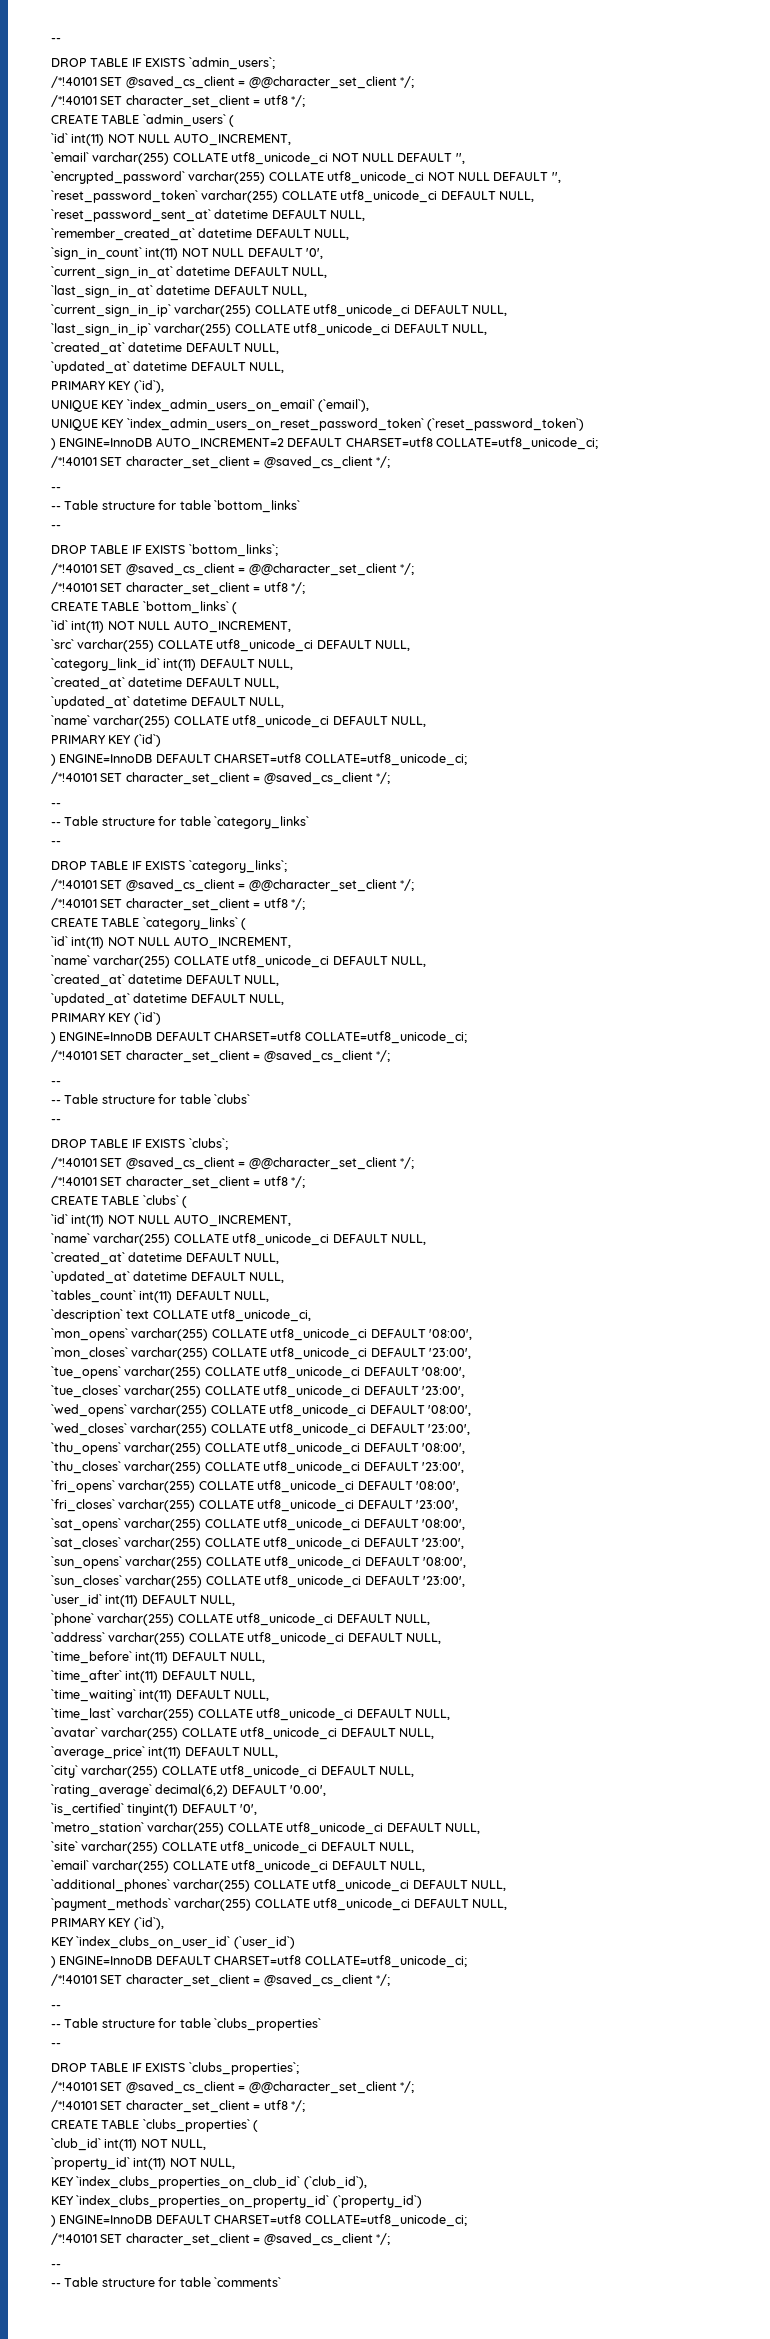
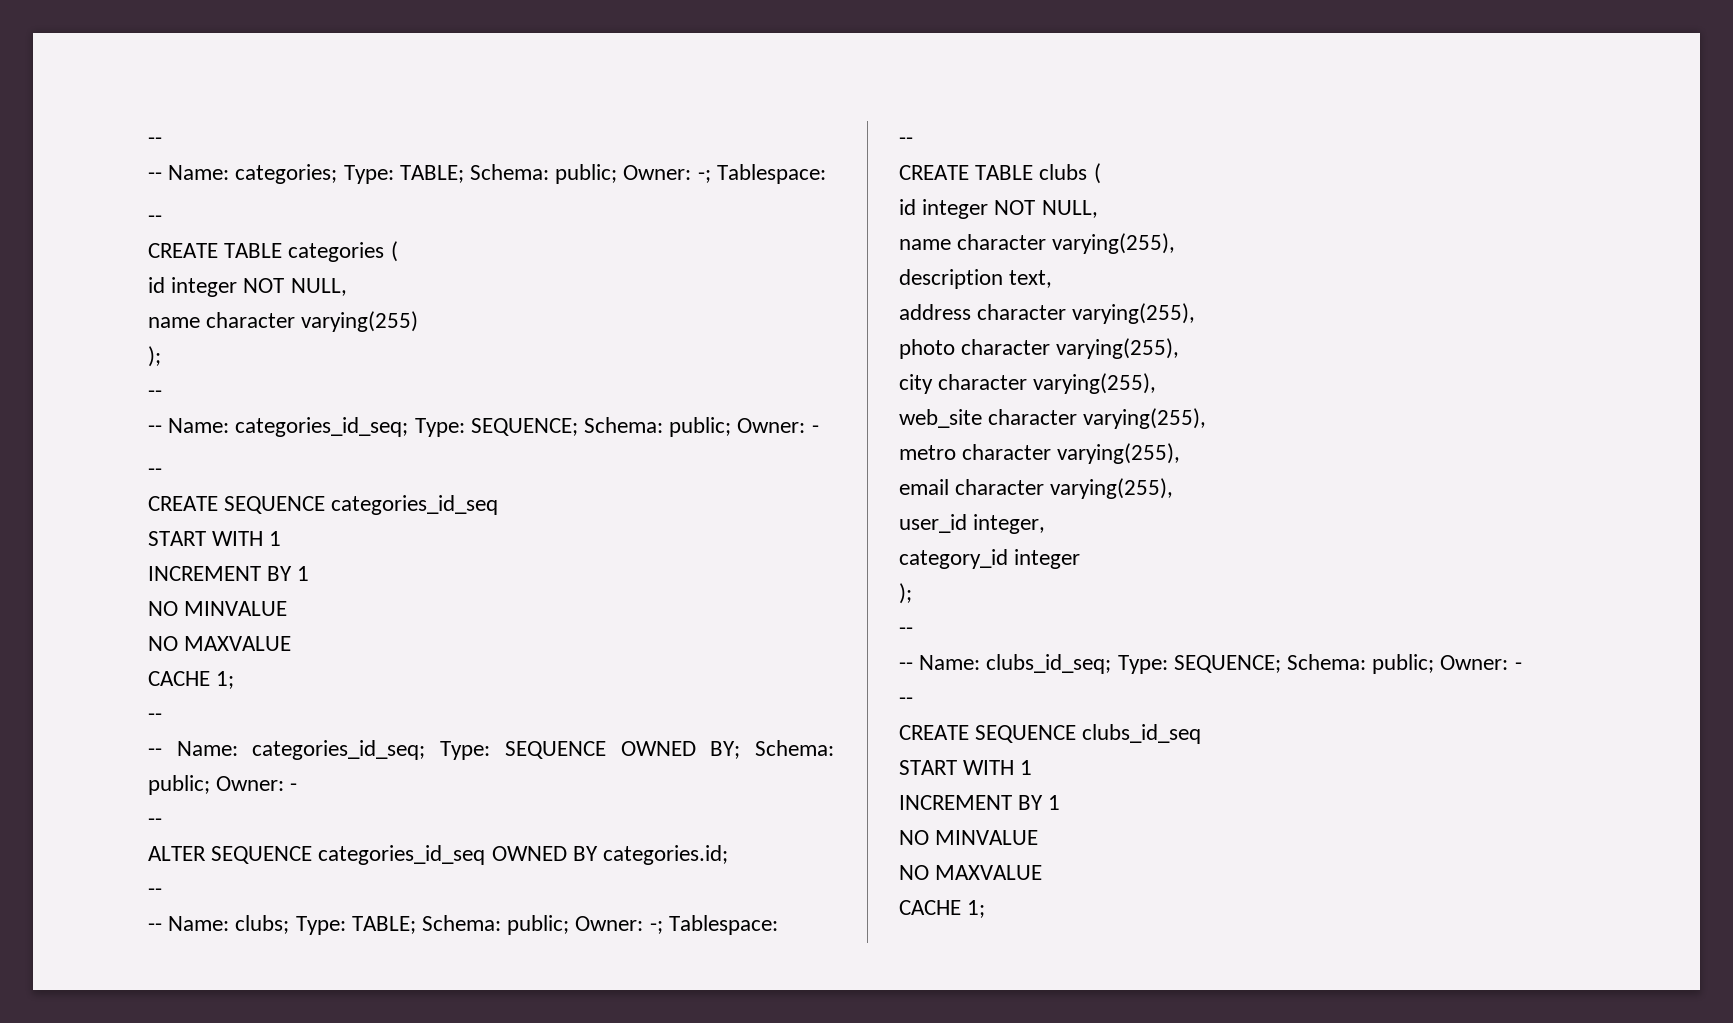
[51,38,61,42] [51,57,275,70] [51,76,414,89] [51,95,305,108] [51,114,235,127] [51,133,291,146] [51,152,465,165] [51,171,561,184] [51,190,534,203] [51,209,366,222] [51,228,350,241] [51,247,323,260] [51,266,328,279] [51,285,308,298] [51,304,507,317] [51,323,487,336] [51,342,280,355] [51,361,285,374] [51,380,164,393] [51,399,370,412] [51,418,585,431] [51,437,598,450] [51,456,390,469] [51,487,61,491] [51,500,300,513] [51,525,61,529] [51,544,278,557] [51,563,414,576] [51,582,305,595] [51,601,238,614] [51,620,291,633] [51,639,410,652] [51,658,294,671] [51,677,280,690] [51,696,285,709] [51,715,426,728] [51,734,161,747] [51,753,467,766] [51,772,390,785] [51,803,61,807] [51,816,309,829] [51,841,61,845] [51,860,287,873] [51,879,414,892] [51,898,305,911] [51,917,247,930] [51,936,291,949] [51,955,426,968] [51,974,280,987] [51,993,285,1006] [51,1012,161,1025] [51,1031,467,1044] [51,1050,390,1063] [51,1081,61,1085] [51,1094,250,1104] [51,1119,61,1123] [51,1138,228,1150] [51,1157,414,1170] [51,1176,305,1189] [51,1195,188,1208] [51,1214,291,1227] [51,1233,426,1246] [51,1252,280,1265] [51,1271,285,1284] [51,1290,270,1303] [51,1309,312,1322] [51,1328,472,1341] [51,1347,471,1360] [51,1366,465,1379] [51,1385,464,1398] [51,1404,471,1417] [51,1423,470,1436] [51,1442,465,1455] [51,1461,464,1474] [51,1480,459,1493] [51,1499,458,1512] [51,1518,465,1531] [51,1537,464,1550] [51,1556,466,1569] [51,1575,465,1588] [51,1594,236,1607] [51,1613,430,1626] [51,1632,441,1645] [51,1651,266,1664] [51,1670,256,1683] [51,1689,270,1702] [51,1708,450,1721] [51,1727,434,1740] [51,1746,279,1759] [51,1765,414,1778] [51,1784,327,1797] [51,1803,258,1816] [51,1822,480,1835] [51,1841,414,1854] [51,1860,425,1873] [51,1879,506,1892] [51,1898,507,1911] [51,1917,164,1930] [51,1936,295,1949] [51,1955,467,1968] [51,1974,390,1987] [51,2005,61,2009] [51,2018,321,2031] [51,2043,61,2047] [51,2062,299,2075] [51,2081,414,2094] [51,2100,305,2113] [51,2119,259,2132] [51,2138,207,2151] [51,2157,236,2170] [51,2176,367,2189] [51,2195,422,2208] [51,2214,467,2227] [51,2233,390,2246] [51,2264,61,2268] [51,2277,281,2287] -- // DROP TABLE IF EXISTS `admin_users`; // /*!40101 SET @saved_cs_client = @@character_set_client */; // /*!40101 SET character_set_client = utf8 */; // CREATE TABLE `admin_users` ( // `id` int(11) NOT NULL AUTO_INCREMENT, // `email` varchar(255) COLLATE utf8_unicode_ci NOT NULL DEFAULT '', // `encrypted_password` varchar(255) COLLATE utf8_unicode_ci NOT NULL DEFAULT '', // `reset_password_token` varchar(255) COLLATE utf8_unicode_ci DEFAULT NULL, // `reset_password_sent_at` datetime DEFAULT NULL, // `remember_created_at` datetime DEFAULT NULL, // `sign_in_count` int(11) NOT NULL DEFAULT '0', // `current_sign_in_at` datetime DEFAULT NULL, // `last_sign_in_at` datetime DEFAULT NULL, // `current_sign_in_ip` varchar(255) COLLATE utf8_unicode_ci DEFAULT NULL, // `last_sign_in_ip` varchar(255) COLLATE utf8_unicode_ci DEFAULT NULL, // `created_at` datetime DEFAULT NULL, // `updated_at` datetime DEFAULT NULL, // PRIMARY KEY (`id`), // UNIQUE KEY `index_admin_users_on_email` (`email`), // UNIQUE KEY `index_admin_users_on_reset_password_token` (`reset_password_token`) // ) ENGINE=InnoDB AUTO_INCREMENT=2 DEFAULT CHARSET=utf8 COLLATE=utf8_unicode_ci; // /*!40101 SET character_set_client = @saved_cs_client */; // -- // -- Table structure for table `bottom_links` // -- // DROP TABLE IF EXISTS `bottom_links`; // /*!40101 SET @saved_cs_client = @@character_set_client */; // /*!40101 SET character_set_client = utf8 */; // CREATE TABLE `bottom_links` ( // `id` int(11) NOT NULL AUTO_INCREMENT, // `src` varchar(255) COLLATE utf8_unicode_ci DEFAULT NULL, // `category_link_id` int(11) DEFAULT NULL, // `created_at` datetime DEFAULT NULL, // `updated_at` datetime DEFAULT NULL, // `name` varchar(255) COLLATE utf8_unicode_ci DEFAULT NULL, // PRIMARY KEY (`id`) // ) ENGINE=InnoDB DEFAULT CHARSET=utf8 COLLATE=utf8_unicode_ci; // /*!40101 SET character_set_client = @saved_cs_client */; // -- // -- Table structure for table `category_links` // -- // DROP TABLE IF EXISTS `category_links`; // /*!40101 SET @saved_cs_client = @@character_set_client */; // /*!40101 SET character_set_client = utf8 */; // CREATE TABLE `category_links` ( // `id` int(11) NOT NULL AUTO_INCREMENT, // `name` varchar(255) COLLATE utf8_unicode_ci DEFAULT NULL, // `created_at` datetime DEFAULT NULL, // `updated_at` datetime DEFAULT NULL, // PRIMARY KEY (`id`) // ) ENGINE=InnoDB DEFAULT CHARSET=utf8 COLLATE=utf8_unicode_ci; // /*!40101 SET character_set_client = @saved_cs_client */; // -- // -- Table structure for table `clubs` // -- // DROP TABLE IF EXISTS `clubs`; // /*!40101 SET @saved_cs_client = @@character_set_client */; // /*!40101 SET character_set_client = utf8 */; // CREATE TABLE `clubs` ( // `id` int(11) NOT NULL AUTO_INCREMENT, // `name` varchar(255) COLLATE utf8_unicode_ci DEFAULT NULL, // `created_at` datetime DEFAULT NULL, // `updated_at` datetime DEFAULT NULL, // `tables_count` int(11) DEFAULT NULL, // `description` text COLLATE utf8_unicode_ci, // `mon_opens` varchar(255) COLLATE utf8_unicode_ci DEFAULT '08:00', // `mon_closes` varchar(255) COLLATE utf8_unicode_ci DEFAULT '23:00', // `tue_opens` varchar(255) COLLATE utf8_unicode_ci DEFAULT '08:00', // `tue_closes` varchar(255) COLLATE utf8_unicode_ci DEFAULT '23:00', // `wed_opens` varchar(255) COLLATE utf8_unicode_ci DEFAULT '08:00', // `wed_closes` varchar(255) COLLATE utf8_unicode_ci DEFAULT '23:00', // `thu_opens` varchar(255) COLLATE utf8_unicode_ci DEFAULT '08:00', // `thu_closes` varchar(255) COLLATE utf8_unicode_ci DEFAULT '23:00', // `fri_opens` varchar(255) COLLATE utf8_unicode_ci DEFAULT '08:00', // `fri_closes` varchar(255) COLLATE utf8_unicode_ci DEFAULT '23:00', // `sat_opens` varchar(255) COLLATE utf8_unicode_ci DEFAULT '08:00', // `sat_closes` varchar(255) COLLATE utf8_unicode_ci DEFAULT '23:00', // `sun_opens` varchar(255) COLLATE utf8_unicode_ci DEFAULT '08:00', // `sun_closes` varchar(255) COLLATE utf8_unicode_ci DEFAULT '23:00', // `user_id` int(11) DEFAULT NULL, // `phone` varchar(255) COLLATE utf8_unicode_ci DEFAULT NULL, // `address` varchar(255) COLLATE utf8_unicode_ci DEFAULT NULL, // `time_before` int(11) DEFAULT NULL, // `time_after` int(11) DEFAULT NULL, // `time_waiting` int(11) DEFAULT NULL, // `time_last` varchar(255) COLLATE utf8_unicode_ci DEFAULT NULL, // `avatar` varchar(255) COLLATE utf8_unicode_ci DEFAULT NULL, // `average_price` int(11) DEFAULT NULL, // `city` varchar(255) COLLATE utf8_unicode_ci DEFAULT NULL, // `rating_average` decimal(6,2) DEFAULT '0.00', // `is_certified` tinyint(1) DEFAULT '0', // `metro_station` varchar(255) COLLATE utf8_unicode_ci DEFAULT NULL, // `site` varchar(255) COLLATE utf8_unicode_ci DEFAULT NULL, // `email` varchar(255) COLLATE utf8_unicode_ci DEFAULT NULL, // `additional_phones` varchar(255) COLLATE utf8_unicode_ci DEFAULT NULL, // `payment_methods` varchar(255) COLLATE utf8_unicode_ci DEFAULT NULL, // PRIMARY KEY (`id`), // KEY `index_clubs_on_user_id` (`user_id`) // ) ENGINE=InnoDB DEFAULT CHARSET=utf8 COLLATE=utf8_unicode_ci; // /*!40101 SET character_set_client = @saved_cs_client */; // -- // -- Table structure for table `clubs_properties` // -- // DROP TABLE IF EXISTS `clubs_properties`; // /*!40101 SET @saved_cs_client = @@character_set_client */; // /*!40101 SET character_set_client = utf8 */; // CREATE TABLE `clubs_properties` ( // `club_id` int(11) NOT NULL, // `property_id` int(11) NOT NULL, // KEY `index_clubs_properties_on_club_id` (`club_id`), // KEY `index_clubs_properties_on_property_id` (`property_id`) // ) ENGINE=InnoDB DEFAULT CHARSET=utf8 COLLATE=utf8_unicode_ci; // /*!40101 SET character_set_client = @saved_cs_client */; // -- // -- Table structure for table `comments` -> [148,137,162,145] [148,164,826,184] [148,215,162,223] [148,241,398,262] [148,277,347,297] [148,311,419,332] [148,346,161,367] [148,390,162,398] [148,417,819,437] [148,468,162,476] [148,495,499,515] [148,531,282,546] [148,566,310,581] [148,601,288,616] [148,636,292,651] [148,671,235,689] [148,713,162,721] [148,740,834,760] [148,775,298,795] [148,818,162,826] [148,845,729,865] [148,888,162,896] [148,915,778,935] [899,137,913,145] [899,163,1101,184] [899,199,1098,219] [899,233,1176,254] [899,269,1053,289] [899,303,1196,324] [899,338,1180,359] [899,373,1157,394] [899,408,1207,429] [899,443,1181,464] [899,478,1174,499] [899,514,1046,534] [899,549,1081,569] [899,583,912,604] [899,627,913,635] [899,654,1522,674] [899,697,913,705] [899,724,1202,744] [899,760,1033,775] [899,795,1061,810] [899,830,1039,845] [899,865,1043,880] [899,900,986,918] -- // -- Name: categories; Type: TABLE; Schema: public; Owner: -; Tablespace: // -- // CREATE TABLE categories ( // id integer NOT NULL, // name character varying(255) // ); // -- // -- Name: categories_id_seq; Type: SEQUENCE; Schema: public; Owner: - // -- // CREATE SEQUENCE categories_id_seq // START WITH 1 // INCREMENT BY 1 // NO MINVALUE // NO MAXVALUE // CACHE 1; // -- // -- Name: categories_id_seq; Type: SEQUENCE OWNED BY; Schema: public; Owner: - // -- // ALTER SEQUENCE categories_id_seq OWNED BY categories.id; // -- // -- Name: clubs; Type: TABLE; Schema: public; Owner: -; Tablespace: // -- // CREATE TABLE clubs ( // id integer NOT NULL, // name character varying(255), // description text, // address character varying(255), // photo character varying(255), // city character varying(255), // web_site character varying(255), // metro character varying(255), // email character varying(255), // user_id integer, // category_id integer // ); // -- // -- Name: clubs_id_seq; Type: SEQUENCE; Schema: public; Owner: - // -- // CREATE SEQUENCE clubs_id_seq // START WITH 1 // INCREMENT BY 1 // NO MINVALUE // NO MAXVALUE // CACHE 1;

